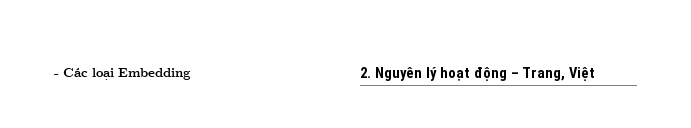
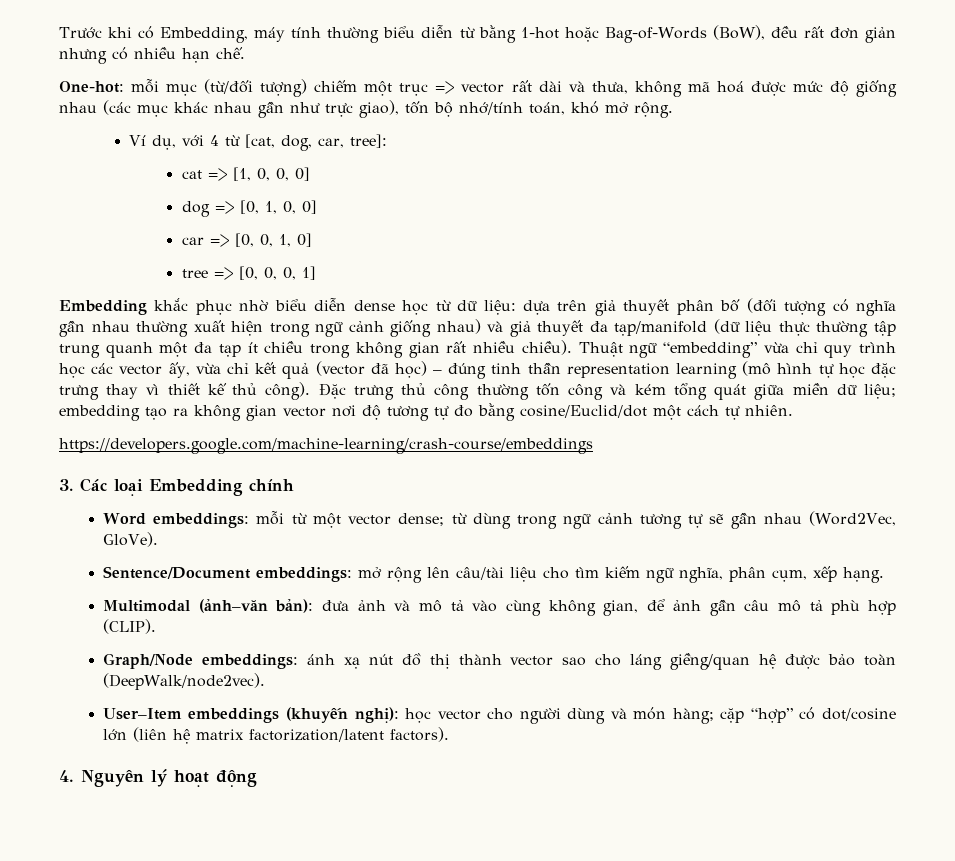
[54,68,191,80] [360,67,371,78] - Các loại Embedding // 2. -> [59,25,896,43] [59,47,245,64] [59,79,897,97] [59,100,673,118] [129,134,388,151] [181,167,310,181] [181,200,317,217] [181,233,312,247] [181,266,316,280] [59,298,897,316] [59,319,896,337] [59,340,896,358] [59,361,896,379] [59,382,896,400] [59,403,793,421] [59,438,593,454] [59,478,294,496] [102,511,897,529] [102,532,158,547] [102,566,884,583] [102,599,896,616] [102,619,156,634] [102,653,896,670] [102,673,265,690] [102,707,896,724] [102,727,449,744] [59,770,74,782] Trước khi có Embedding, máy tính thường biểu diễn từ bằng 1-hot hoặc Bag-of-Words (BoW), đều rất đơn giản nhưng có nhiều hạn chế. // One-hot: mỗi mục (từ/đối tượng) chiếm một trục => vector rất dài và thưa, không mã hoá được mức độ giống nhau (các mục khác nhau gần như trực giao), tốn bộ nhớ/tính toán, khó mở rộng. // Ví dụ, với 4 từ [cat, dog, car, tree]: // cat => [1, 0, 0, 0] // dog => [0, 1, 0, 0] // car => [0, 0, 1, 0] // tree => [0, 0, 0, 1] // Embedding khắc phục nhờ biểu diễn dense học từ dữ liệu: dựa trên giả thuyết phân bố (đối tượng có nghĩa gần nhau thường xuất hiện trong ngữ cảnh giống nhau) và giả thuyết đa tạp/manifold (dữ liệu thực thường tập trung quanh một đa tạp ít chiều trong không gian rất nhiều chiều). Thuật ngữ “embedding” vừa chỉ quy trình học các vector ấy, vừa chỉ kết quả (vector đã học) – đúng tinh thần representation learning (mô hình tự học đặc trưng thay vì thiết kế thủ công). Đặc trưng thủ công thường tốn công và kém tổng quát giữa miền dữ liệu; embedding tạo ra không gian vector nơi độ tương tự đo bằng cosine/Euclid/dot một cách tự nhiên. // https://developers.google.com/machine-learning/crash-course/embeddings // 3. Các loại Embedding chính // Word embeddings: mỗi từ một vector dense; từ dùng trong ngữ cảnh tương tự sẽ gần nhau (Word2Vec, GloVe). // Sentence/Document embeddings: mở rộng lên câu/tài liệu cho tìm kiếm ngữ nghĩa, phân cụm, xếp hạng. // Multimodal (ảnh–văn bản): đưa ảnh và mô tả vào cùng không gian, để ảnh gần câu mô tả phù hợp (CLIP). // Graph/Node embeddings: ánh xạ nút đồ thị thành vector sao cho láng giềng/quan hệ được bảo toàn (DeepWalk/node2vec). // User–Item embeddings (khuyến nghị): học vector cho người dùng và món hàng; cặp “hợp” có dot/cosine lớn (liên hệ matrix factorization/latent factors). // 4.
[510,67,596,81] – Trang, Việt -> (257, 778) none

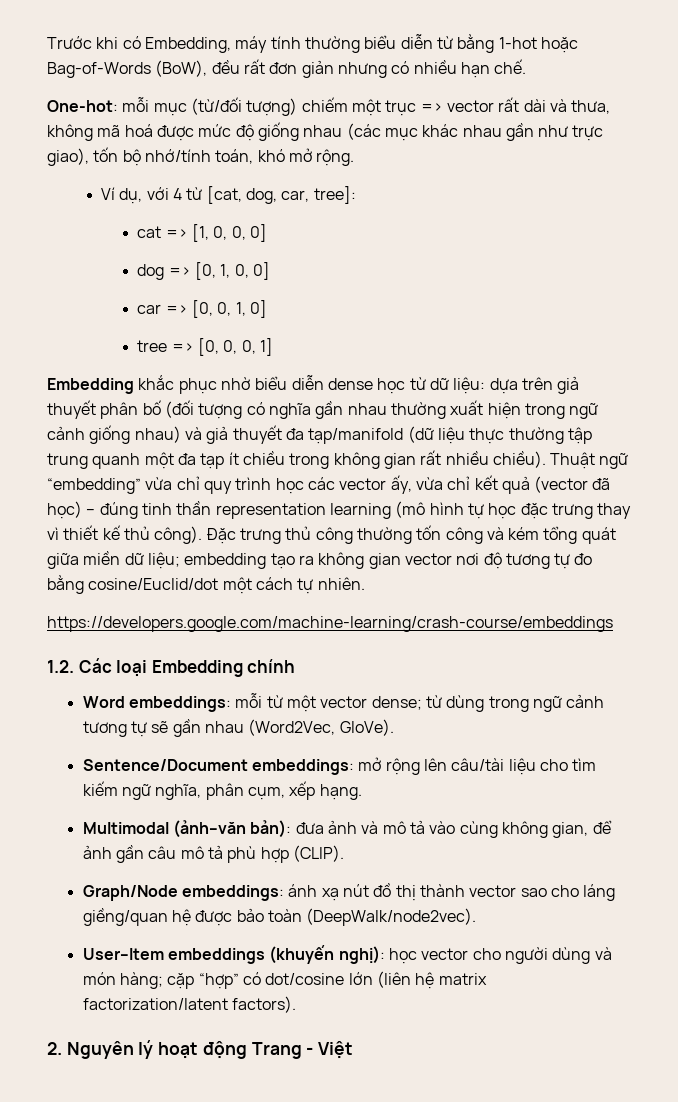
[59,479,73,491] 3. -> [47,660,74,673] 1.2.
[59,770,74,782] 4. -> [47,1042,62,1055] 2.
(257, 778) none -> [251,1041,354,1059] Trang - Việt

